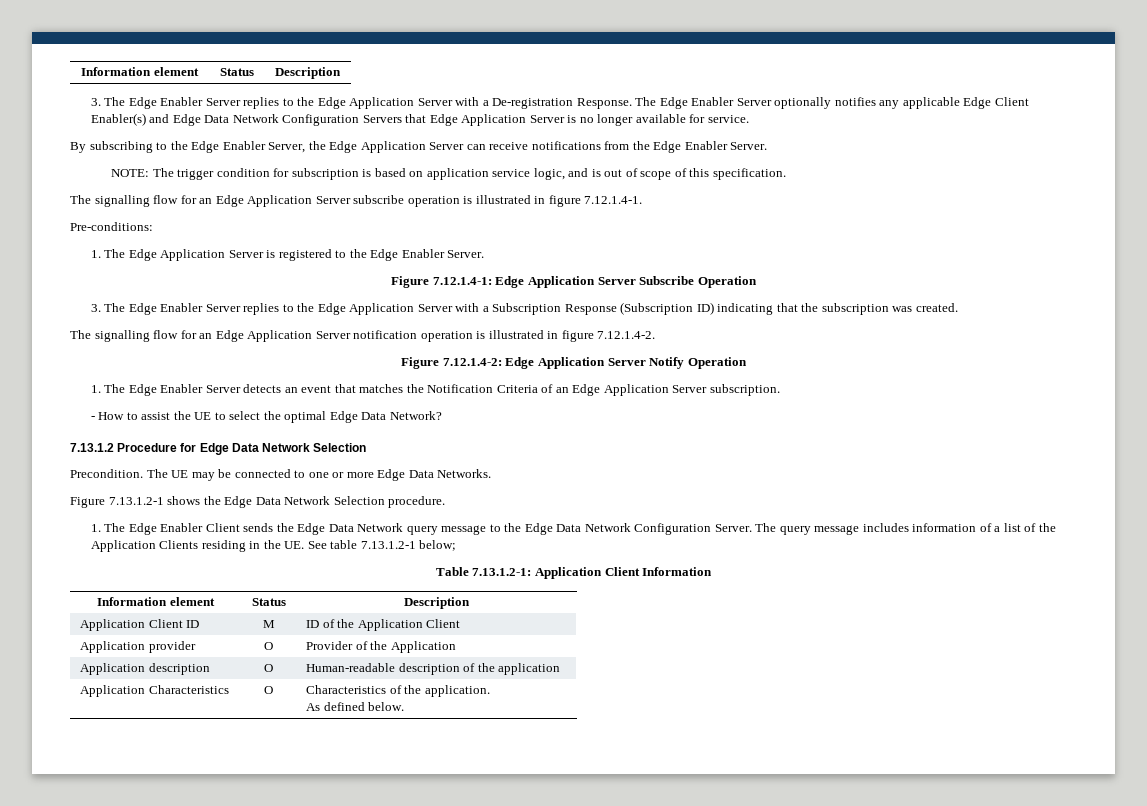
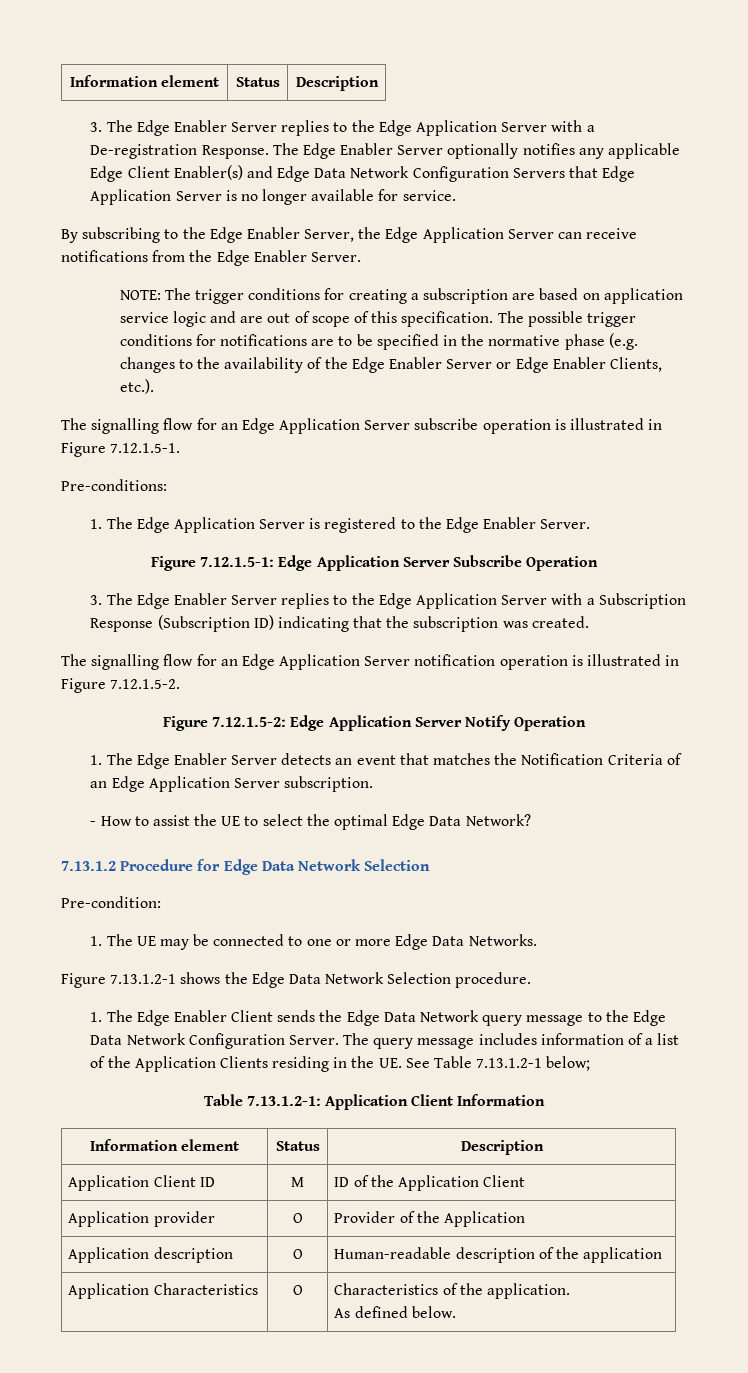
[216,168,372,180] condition for subscription is -> [248,288,536,304] conditions for creating a subscription are
[533,168,601,180] logic, and is -> [172,311,264,327] logic and are
(786, 174) none -> [497,311,636,327] [119,333,638,350] [119,357,662,373] [119,379,154,394] The possible trigger conditions for notifications are to be specified in the normative phase (e.g. changes to the availability of the Edge Enabler Server or Edge Enabler Clients, etc.).
[548,195,643,207] figure 7.12.1.4-1. -> [61,442,181,457] Figure 7.12.1.5-1.
[432,277,492,285] 7.12.1.4-1: -> [200,557,275,567] 7.12.1.5-1:
[561,330,656,342] [401,357,502,369] figure 7.12.1.4-2. // Figure 7.12.1.4-2: -> [61,678,181,693] [162,716,287,731] Figure 7.12.1.5-2. // Figure 7.12.1.5-2:
[70,469,143,478] Precondition. -> [61,896,161,908] [90,936,103,946] Pre-condition: // 1.
[330,540,358,549] table -> [434,1056,473,1068] Table

